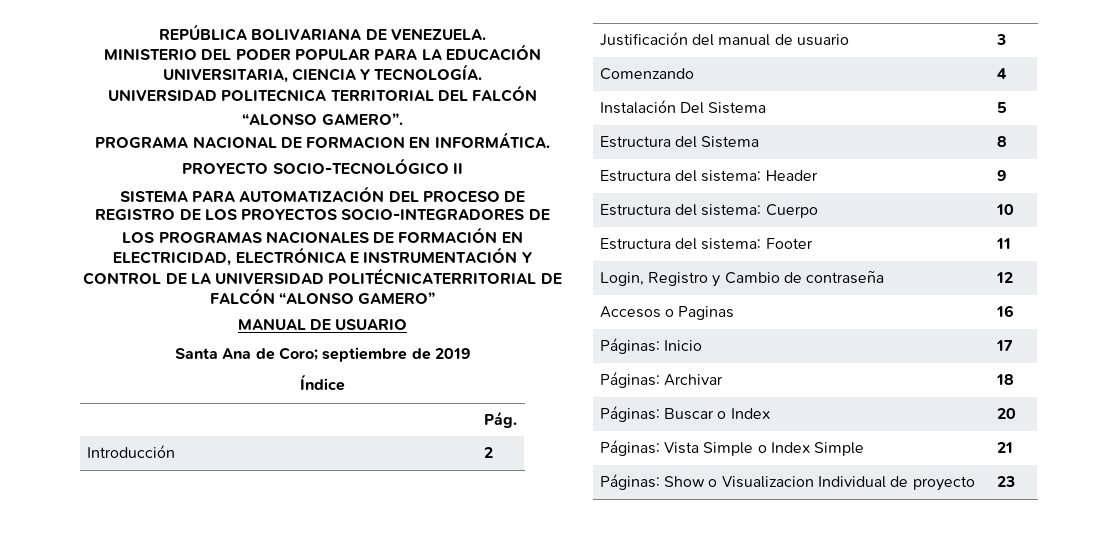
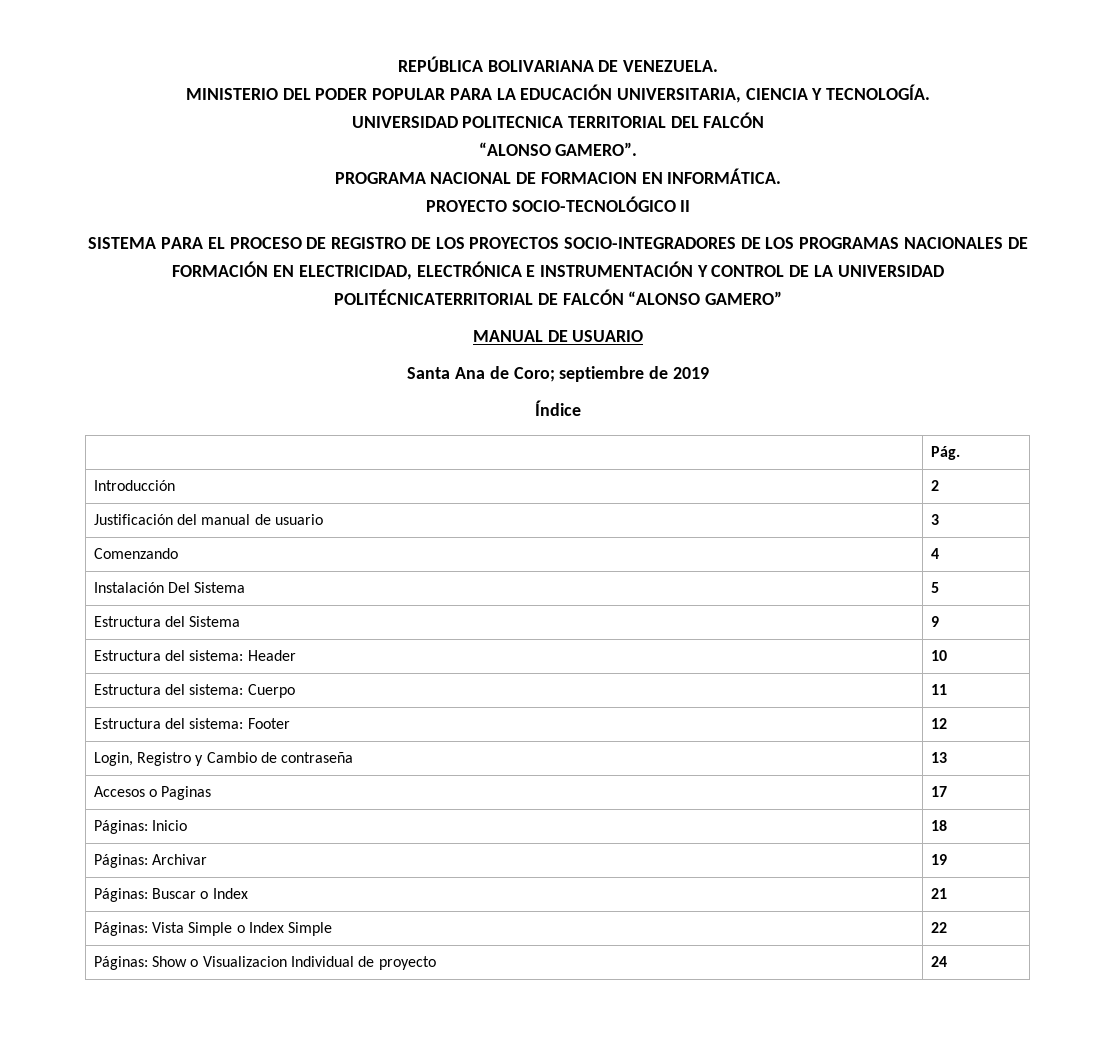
[239,186,419,203] AUTOMATIZACIÓN DEL -> [207,237,225,249] EL
[996,136,1007,147] 8 -> [930,616,939,627] 9
[996,170,1006,181] 9 -> [930,650,947,661] 10
[995,204,1014,215] 10 -> [930,684,947,695] 11
[995,238,1011,249] 11 -> [930,718,947,729] 12
[995,272,1013,283] 12 -> [930,752,947,763] 13
[995,305,1014,317] 16 -> [930,786,947,797] 17
[995,340,1013,351] 17 -> [930,820,947,831] 18
[995,374,1014,385] 18 -> [930,854,947,865] 19
[996,408,1016,419] 20 -> [930,888,947,899] 21
[996,442,1013,453] 21 -> [930,922,947,933] 22
[996,476,1015,487] 23 -> [930,956,947,967] 24

